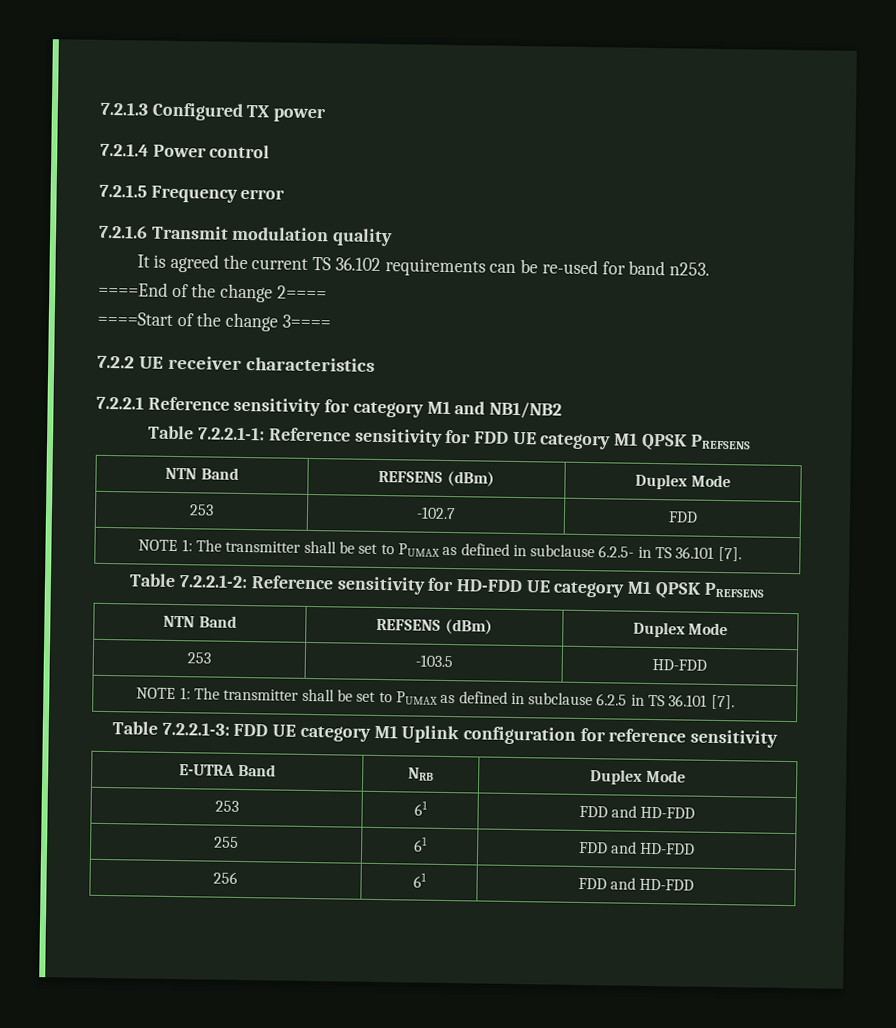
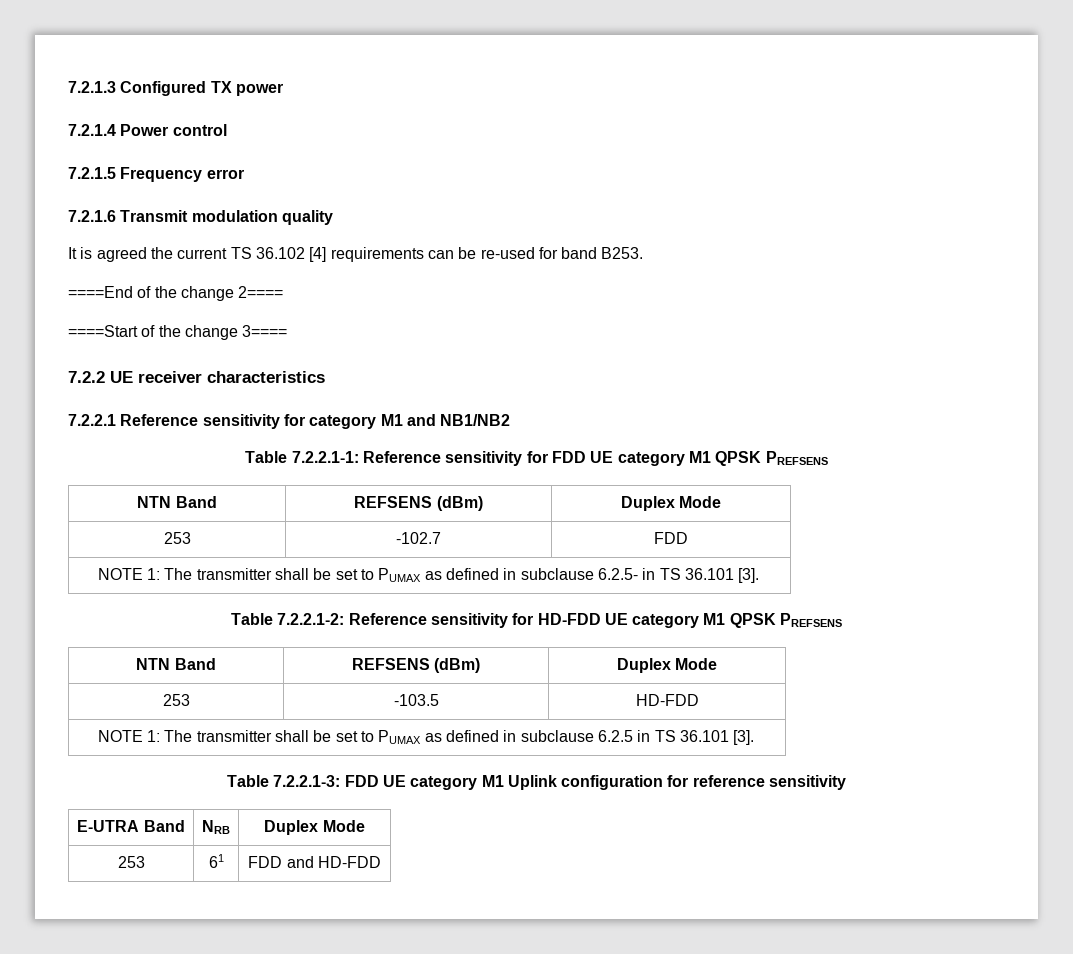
(381, 264) none -> [309,247,327,262] [4]
[668,262,710,276] n253. -> [601,247,644,259] B253.
[717,546,742,562] [7]. -> [738,568,760,583] [3].
[710,694,735,710] [7]. -> [733,730,755,745] [3].
[214,836,239,848] [413,836,428,852] [578,841,696,855] [213,871,238,884] [412,872,427,888] [577,877,695,891] // 255 | 61 | FDD and HD-FDD // 256 | 61 | FDD and HD-FDD -> (381, 862) none

